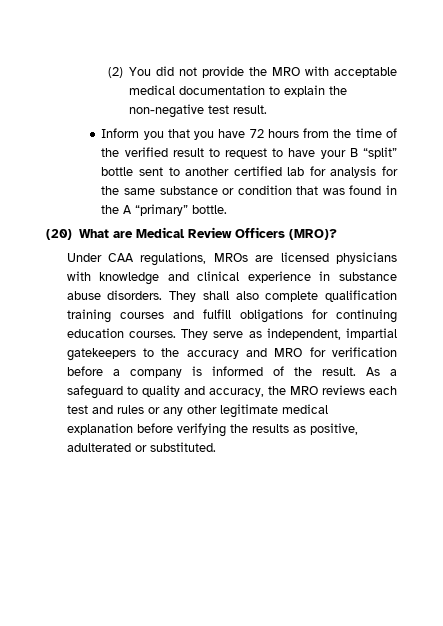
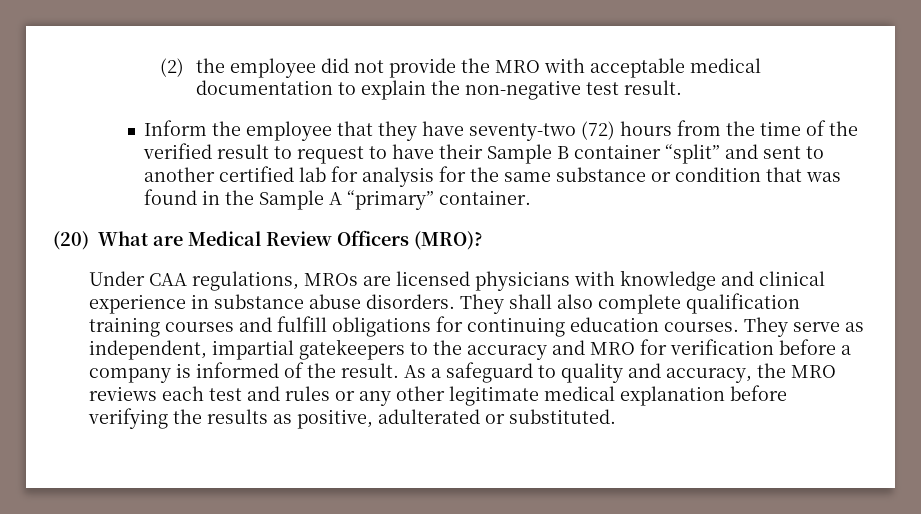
[129,67,152,76] You -> [195,58,316,78] the employee
[143,129,264,140] you that you have 72 -> [212,121,616,141] the employee that they have seventy-two (72)
[320,147,398,159] [101,167,134,176] your B “split” bottle -> [439,144,759,164] their Sample B container “split” and
(120, 209) none -> [259,190,325,210] Sample
[192,205,228,214] bottle. -> [439,190,532,205] container.

